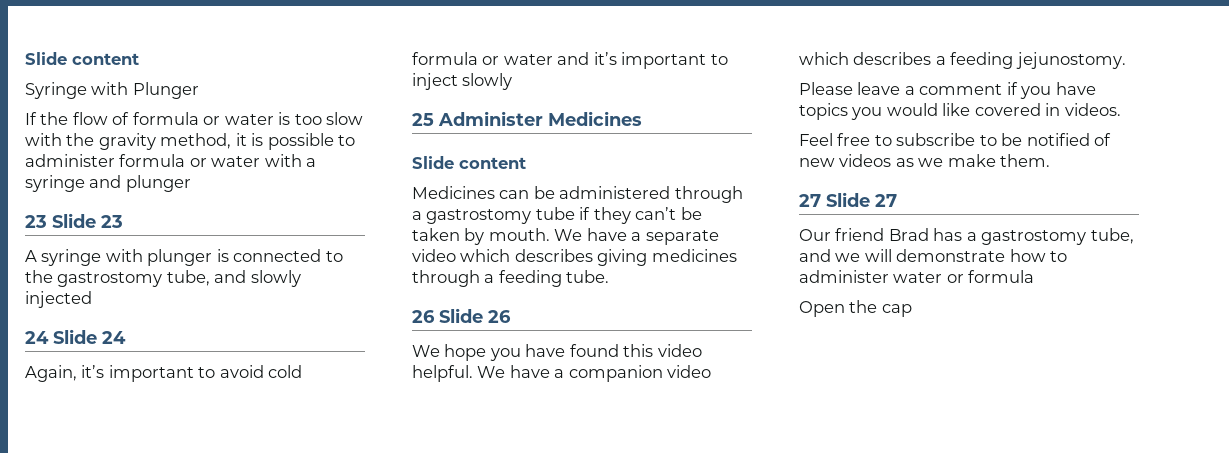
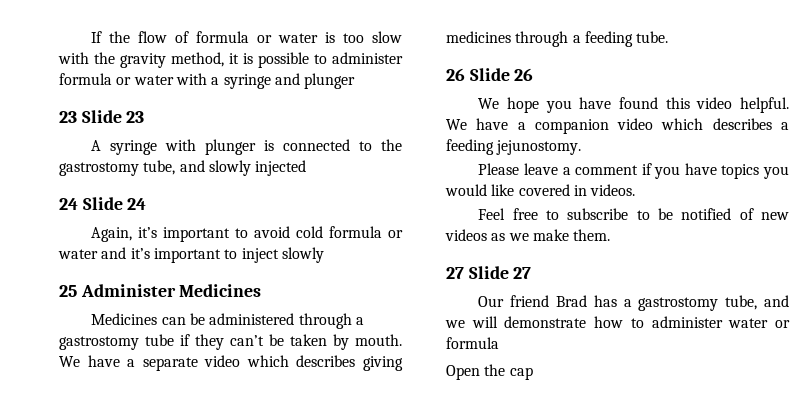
[25,52,139,65] [25,82,199,99] Slide content // Syringe with Plunger // -> (91, 37) none
[412,156,526,169] // Slide content -> (262, 290) none

